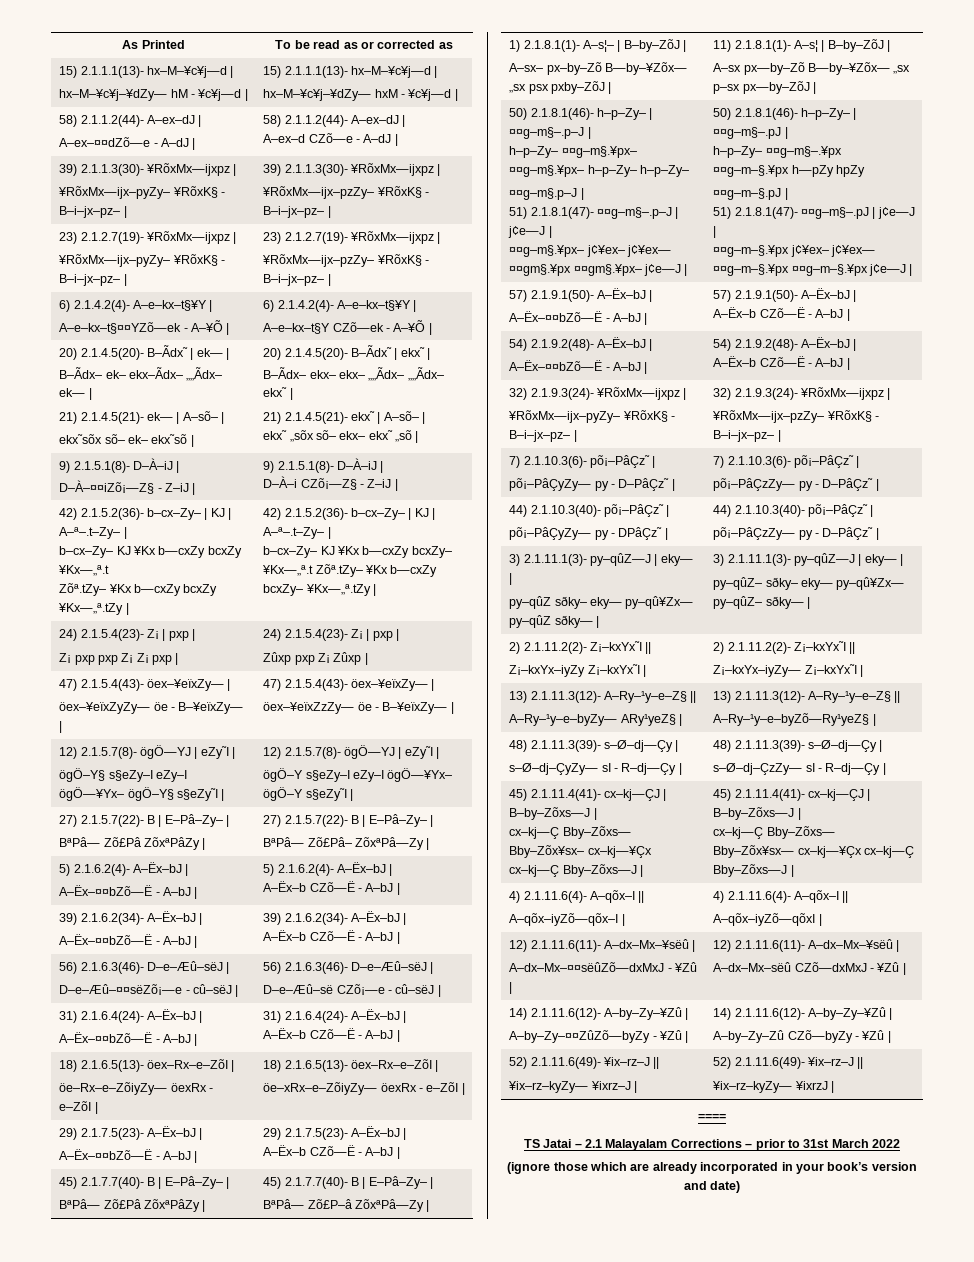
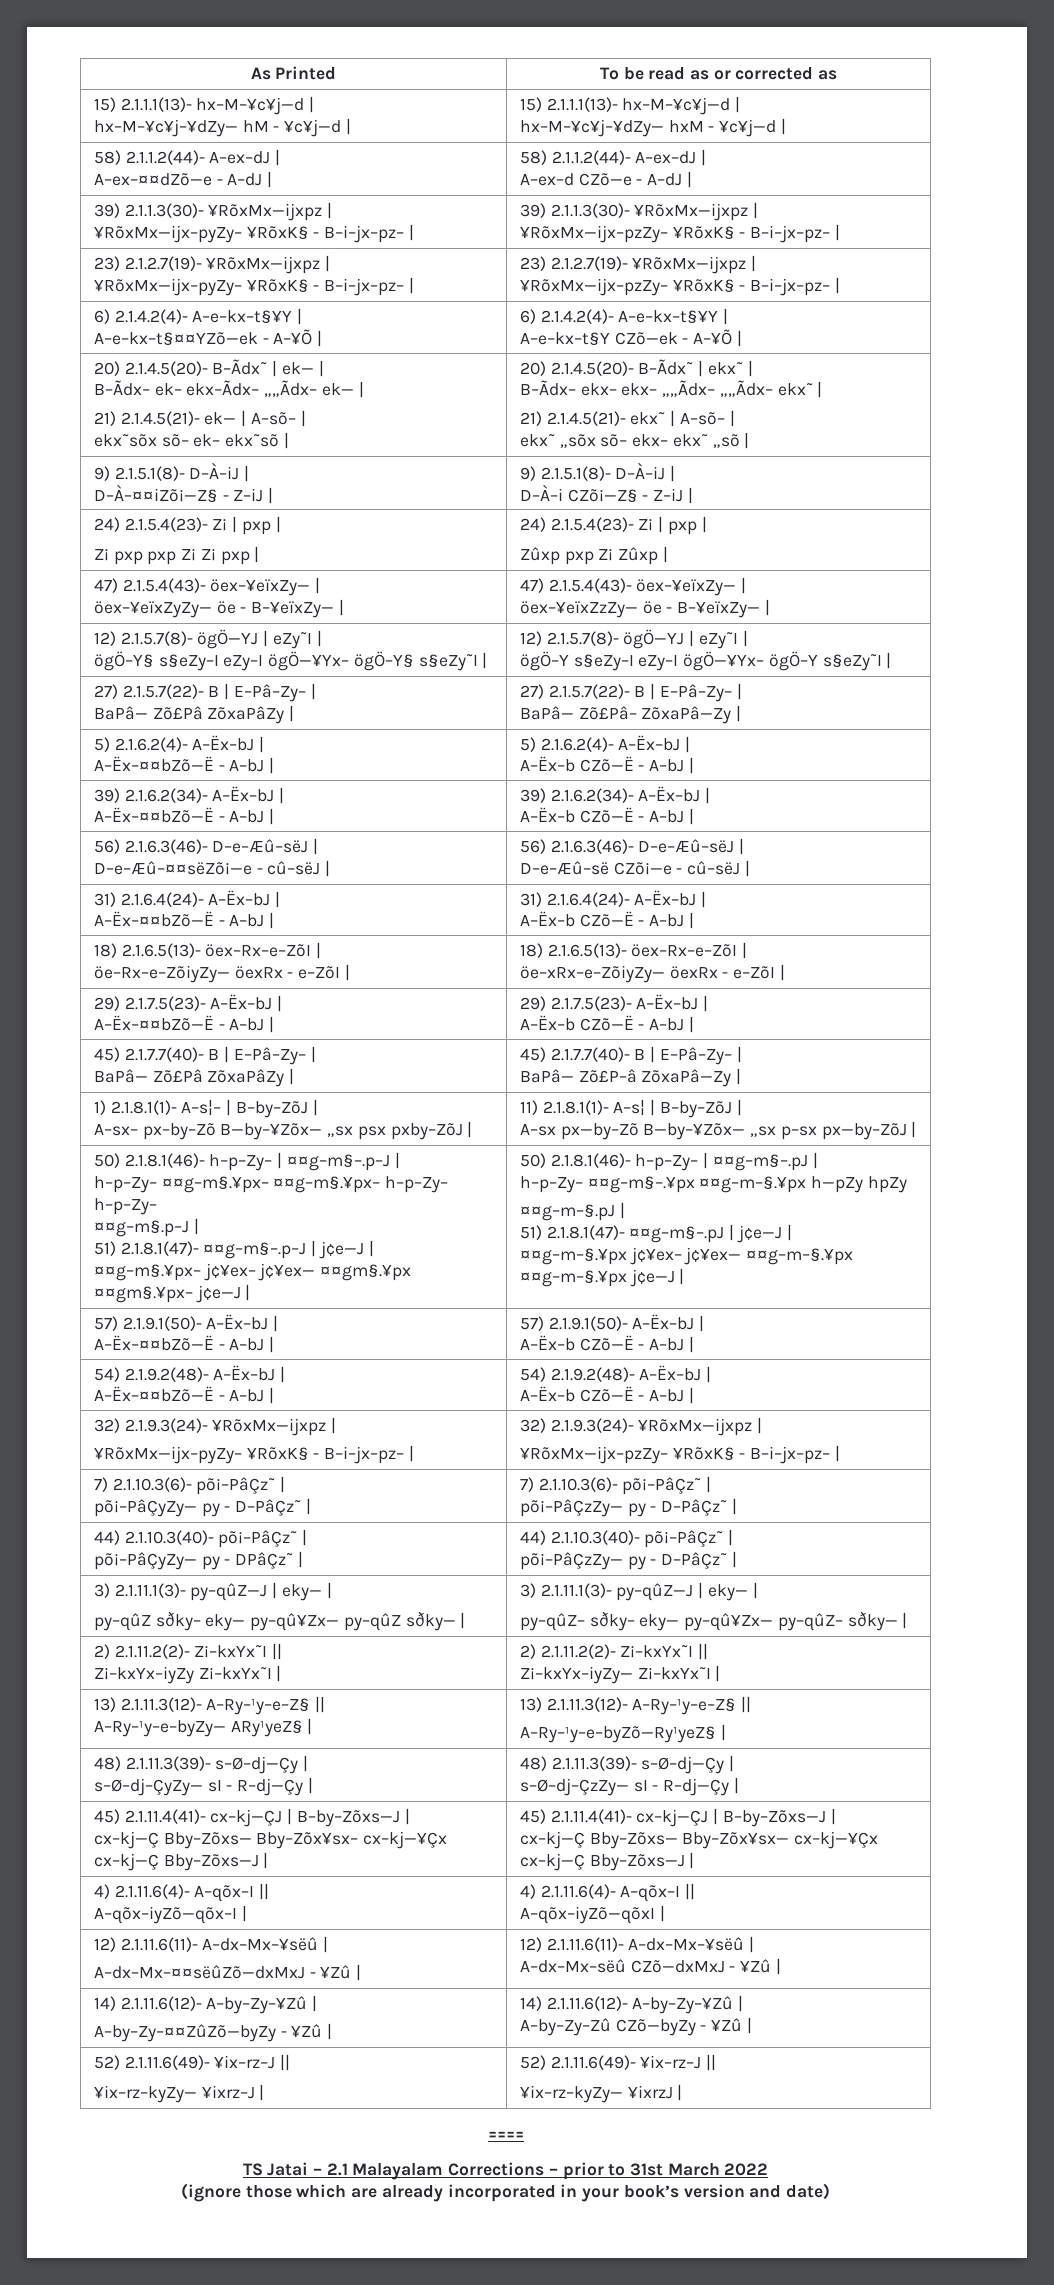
[59,508,232,520] [59,527,127,539] [59,546,242,558] [58,565,110,576] [59,583,218,596] [58,603,129,615] [263,508,436,520] [263,527,331,539] [263,546,452,558] [262,564,438,577] [263,584,376,596] // 42) 2.1.5.2(36)- b–cx–Zy– | KJ | A–ª–.t–Zy– | // b–cx–Zy– KJ ¥Kx b—cxZy bcxZy ¥Kx—„ª.t // Zõª.tZy– ¥Kx b—cxZy bcxZy ¥Kx—„ª.tZy | | 42) 2.1.5.2(36)- b–cx–Zy– | KJ | A–ª–.t–Zy– | // b–cx–Zy– KJ ¥Kx b—cxZy bcxZy– ¥Kx—„ª.t Zõª.tZy– ¥Kx b—cxZy bcxZy– ¥Kx—„ª.tZy | -> (693, 495) none

